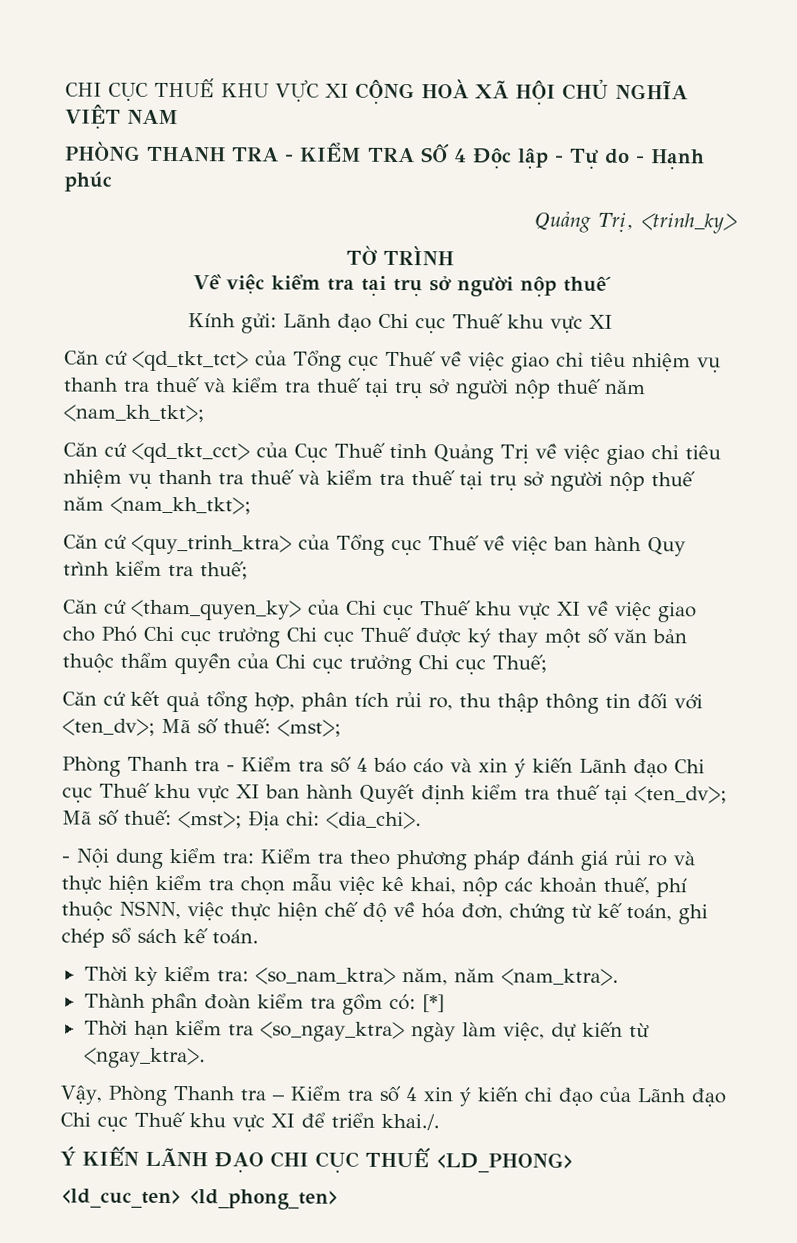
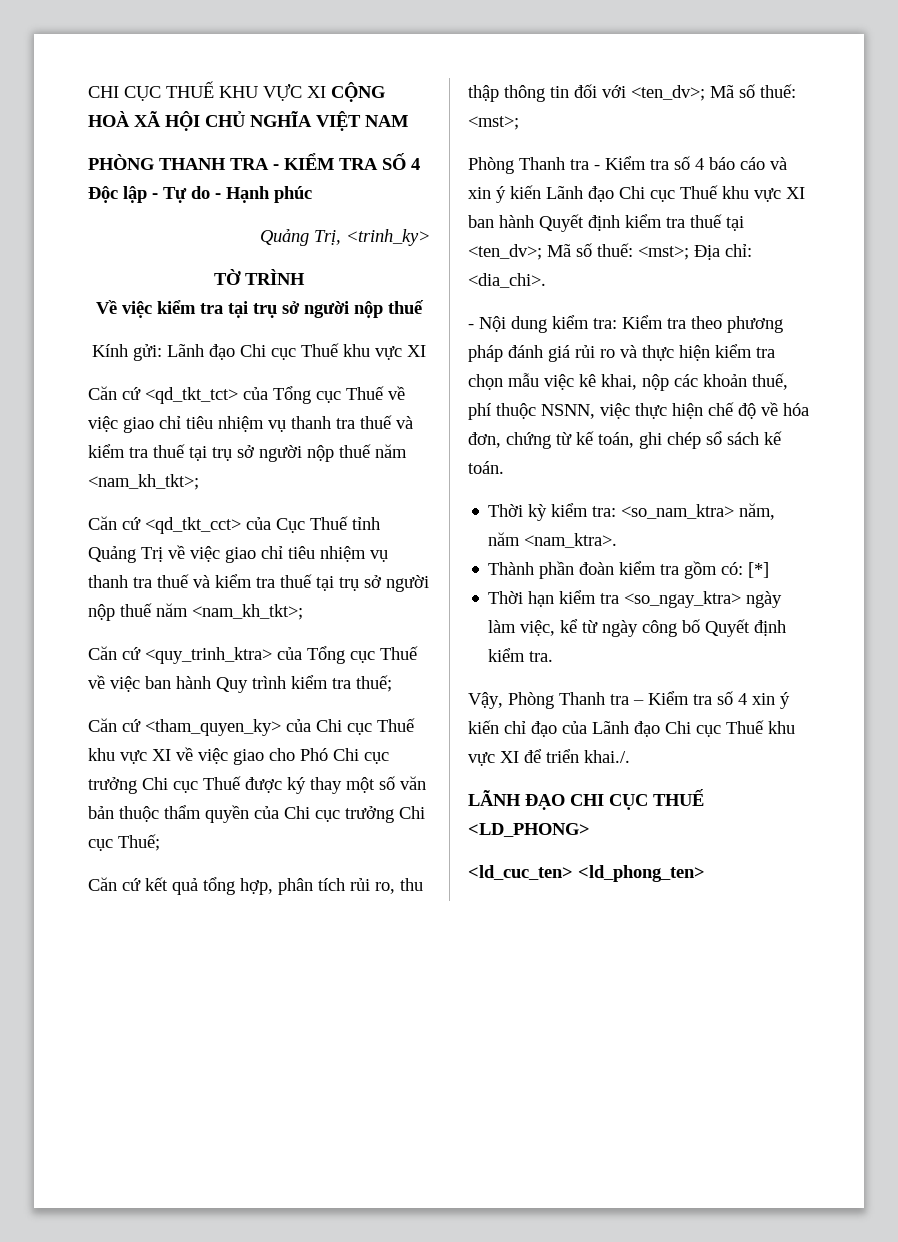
[550,1021,650,1042] [83,1047,206,1069] dự kiến từ <ngay_ktra>. -> [560,619,787,637] [488,648,554,662] kể từ ngày công bố Quyết định kiểm tra.
[60,1146,139,1166] Ý KIẾN -> (630, 756) none

